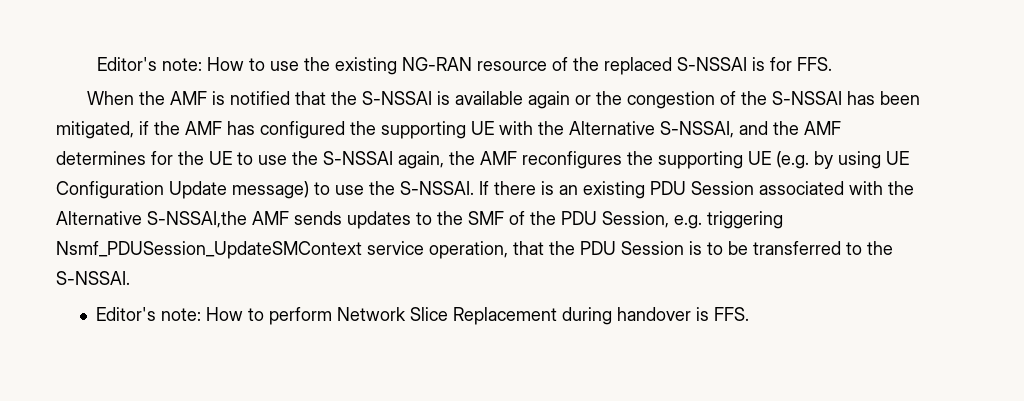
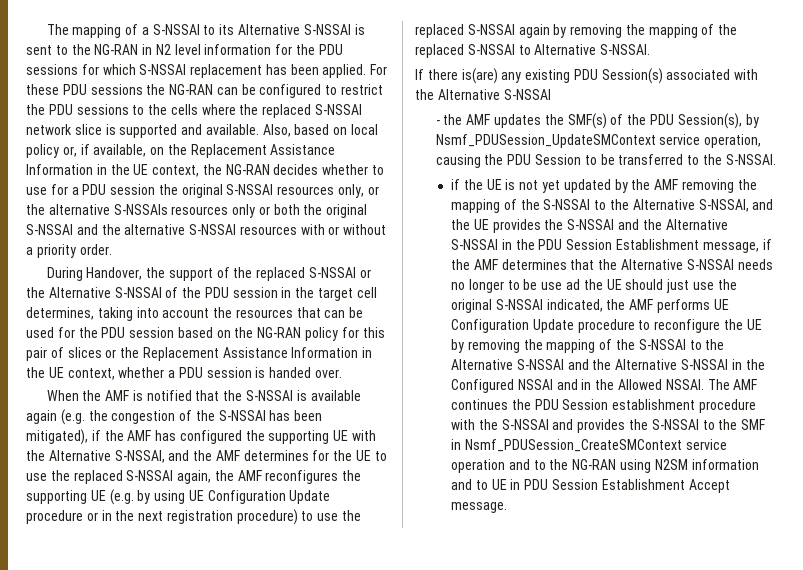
[97,57,833,75] Editor's note: How to use the existing NG-RAN resource of the replaced S-NSSAI is for FFS. -> [46,24,365,38] [26,44,343,55] [26,64,388,78] [26,84,384,98] [26,104,363,118] [26,124,379,138] [26,144,336,158] [26,164,385,177] [26,184,379,198] [26,204,368,218] [26,224,387,235] [26,244,112,258] [46,267,371,281] [26,287,377,301] [26,307,364,321] [26,327,385,341] [26,347,373,361] [26,367,343,380] The mapping of a S-NSSAI to its Alternative S-NSSAI is sent to the NG-RAN in N2 level information for the PDU sessions for which S-NSSAI replacement has been applied. For these PDU sessions the NG-RAN can be configured to restrict the PDU sessions to the cells where the replaced S-NSSAI network slice is supported and available. Also, based on local policy or, if available, on the Replacement Assistance Information in the UE context, the NG-RAN decides whether to use for a PDU session the original S-NSSAI resources only, or the alternative S-NSSAIs resources only or both the original S-NSSAI and the alternative S-NSSAI resources with or without a priority order. // During Handover, the support of the replaced S-NSSAI or the Alternative S-NSSAI of the PDU session in the target cell determines, taking into account the resources that can be used for the PDU session based on the NG-RAN policy for this pair of slices or the Replacement Assistance Information in the UE context, whether a PDU session is handed over.
[574,95,591,105] or -> [60,409,85,425] (e.g.
[56,121,134,139] mitigated, -> [26,429,88,445] mitigated),
(318, 158) none -> [73,470,123,484] replaced
[232,181,474,199] message) to use the S-NSSAI. -> [26,509,362,525] [415,24,738,38] [415,44,651,58] procedure or in the next registration procedure) to use the replaced S-NSSAI again by removing the mapping of the replaced S-NSSAI to Alternative S-NSSAI. //
[541,181,578,195] is an -> [461,68,522,84] is(are) any
[691,181,754,195] Session -> [601,68,663,84] Session(s)
[147,211,783,229] S-NSSAI,the AMF sends updates to the SMF of the PDU Session, e.g. triggering -> [503,89,551,100] [435,113,759,129] S-NSSAI // - the AMF updates the SMF(s) of the PDU Session(s), by
[513,241,702,255] that the PDU Session is -> [435,154,582,168] causing the PDU Session
[96,307,750,325] Editor's note: How to perform Network Slice Replacement during handover is FFS. -> [451,179,757,193] [451,199,774,213] [451,219,728,233] [451,239,772,253] [451,259,773,270] [451,279,737,293] [451,299,729,313] [451,319,762,333] [451,339,725,353] [451,359,765,370] [451,379,758,393] [451,399,756,413] [451,419,766,433] [451,439,727,452] [451,459,759,473] [451,479,730,493] [451,502,508,513] if the UE is not yet updated by the AMF removing the mapping of the S-NSSAI to the Alternative S-NSSAI, and the UE provides the S-NSSAI and the Alternative S-NSSAI in the PDU Session Establishment message, if the AMF determines that the Alternative S-NSSAI needs no longer to be use ad the UE should just use the original S-NSSAI indicated, the AMF performs UE Configuration Update procedure to reconfigure the UE by removing the mapping of the S-NSSAI to the Alternative S-NSSAI and the Alternative S-NSSAI in the Configured NSSAI and in the Allowed NSSAI. The AMF continues the PDU Session establishment procedure with the S-NSSAI and provides the S-NSSAI to the SMF in Nsmf_PDUSession_CreateSMContext service operation and to the NG-RAN using N2SM information and to UE in PDU Session Establishment Accept message.

